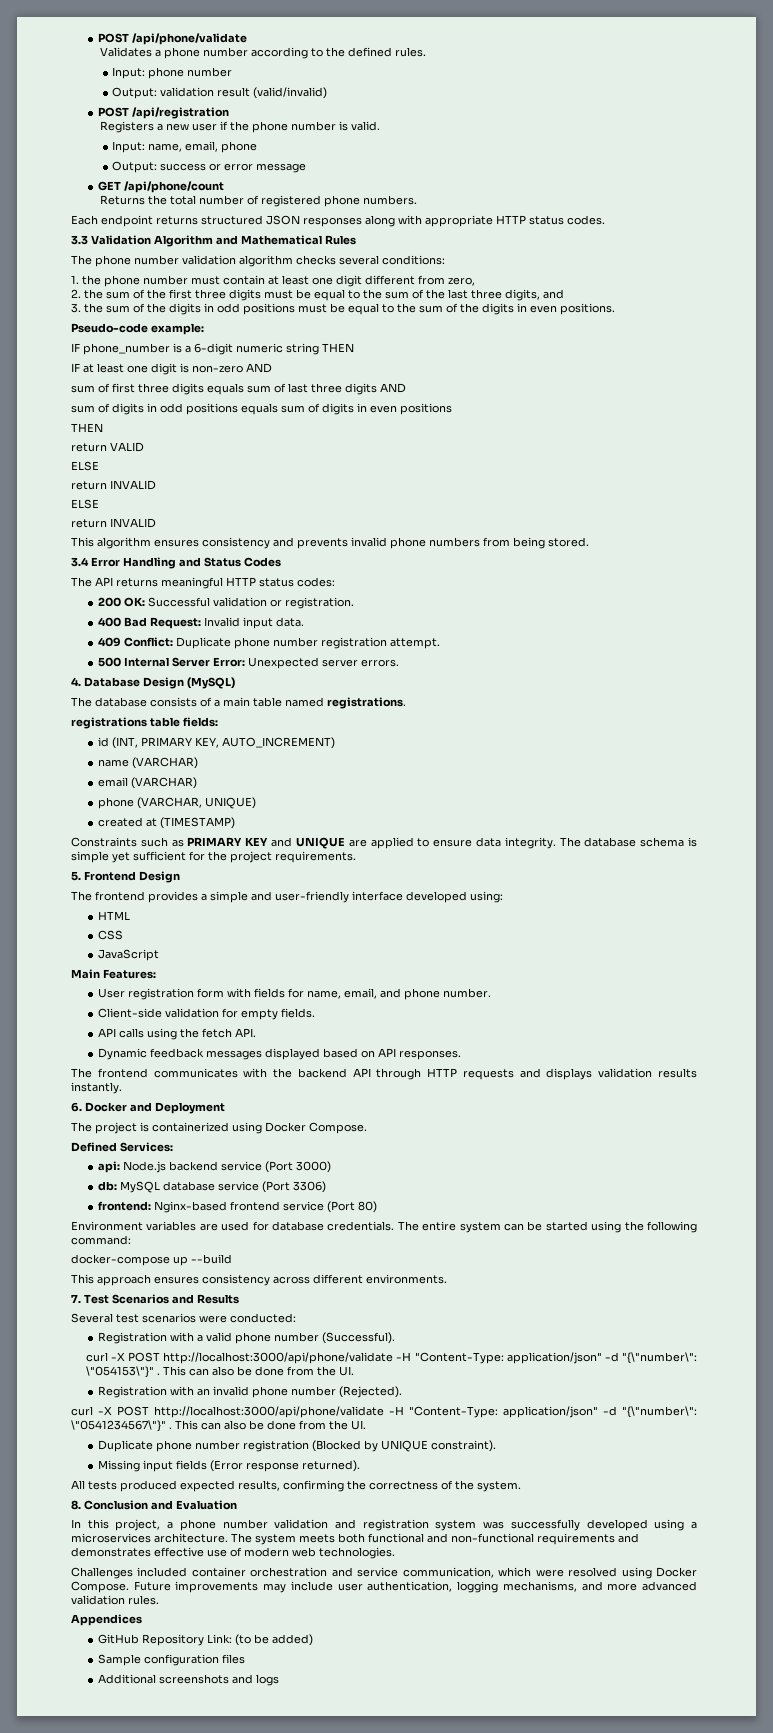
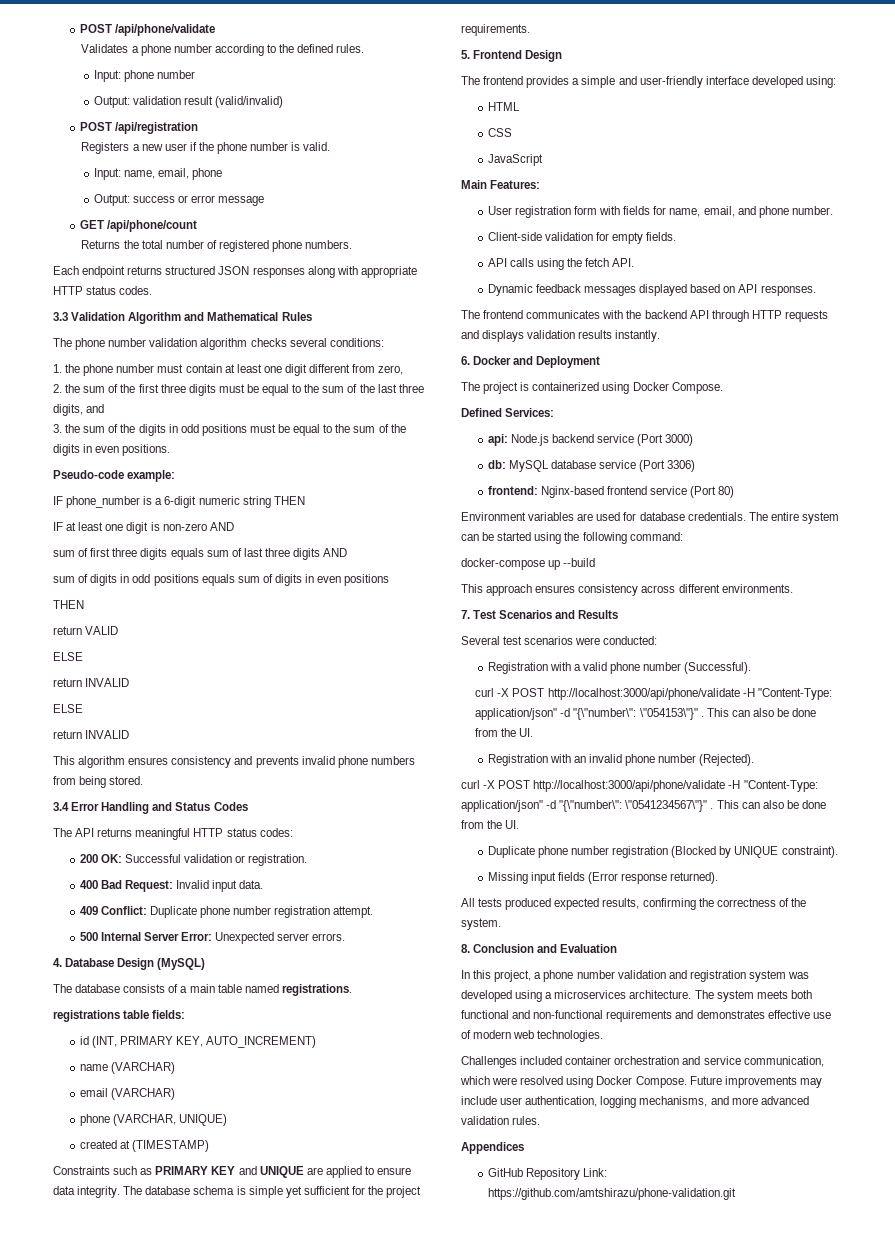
[510,1519,580,1531] successfully -> (810, 975) none
[234,1634,313,1646] [97,1654,245,1666] [97,1674,279,1686] (to be added) // Sample configuration files // Additional screenshots and logs -> [487,1188,736,1200] https://github.com/amtshirazu/phone-validation.git

